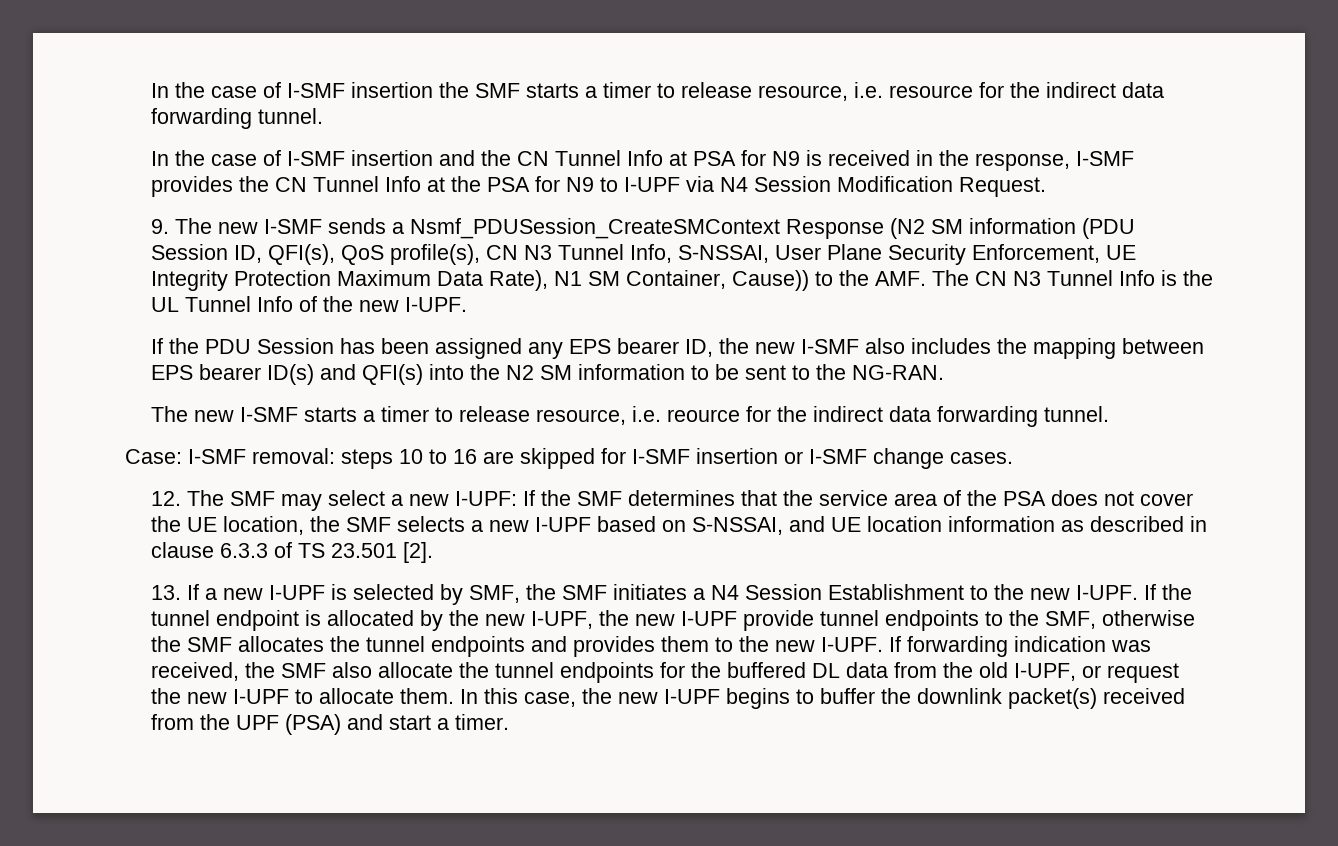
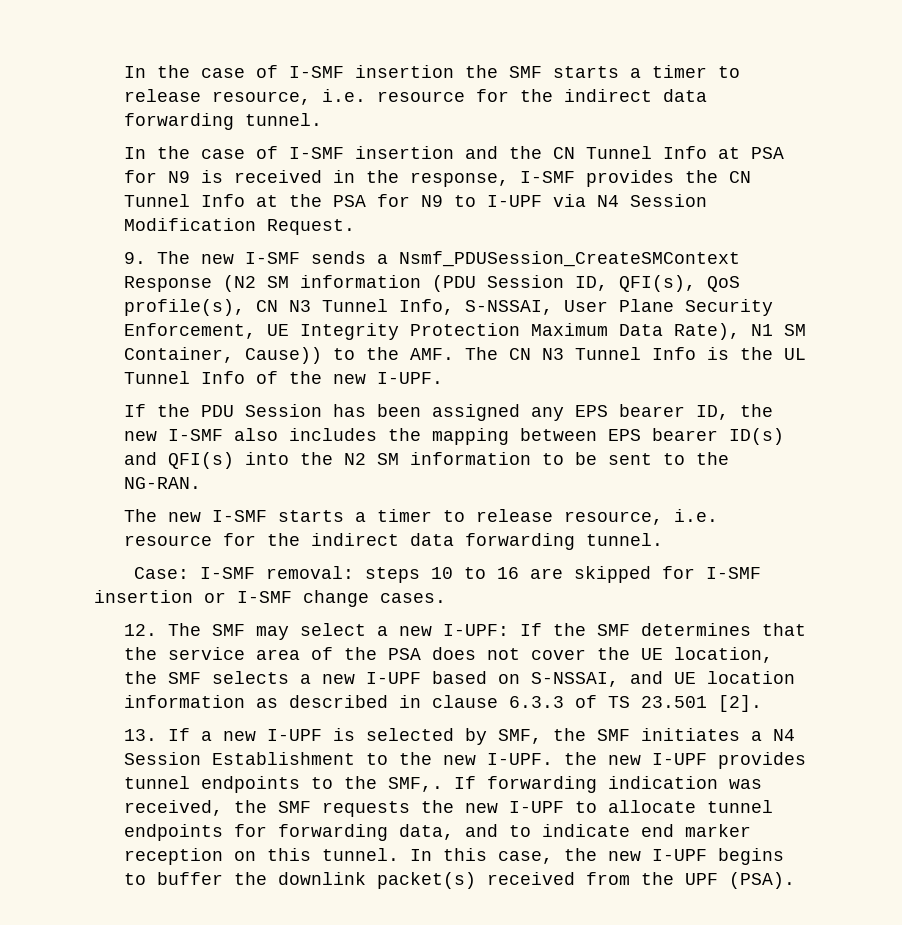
[666,409,740,422] reource -> [123,535,212,546] resource
[1143,584,1192,600] [150,610,814,631] If the tunnel endpoint is allocated by the new I-UPF, the new I-UPF provide -> [563,752,806,769] the new I-UPF provides
[1044,610,1195,629] [150,636,883,657] SMF, otherwise the SMF allocates the tunnel endpoints and provides them to the new I-UPF. -> [387,777,443,792] SMF,.
[331,662,1179,683] also allocate the tunnel endpoints for the buffered DL data from the old I-UPF, or request -> [321,801,410,817] requests
[399,688,454,704] them. -> [706,800,773,813] [123,824,751,841] [123,848,399,865] tunnel endpoints for forwarding data, and to indicate end marker reception on this tunnel.
[284,714,509,735] (PSA) and start a timer. -> [728,872,795,889] (PSA).

